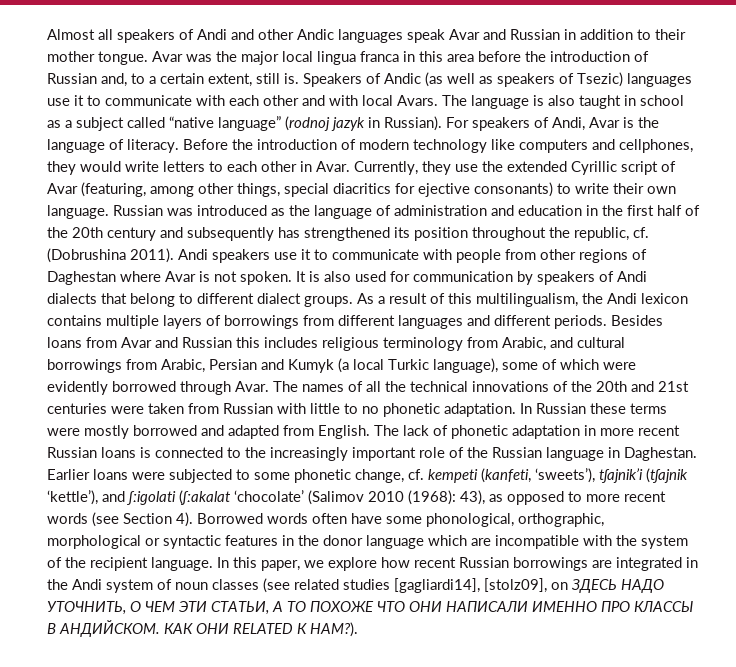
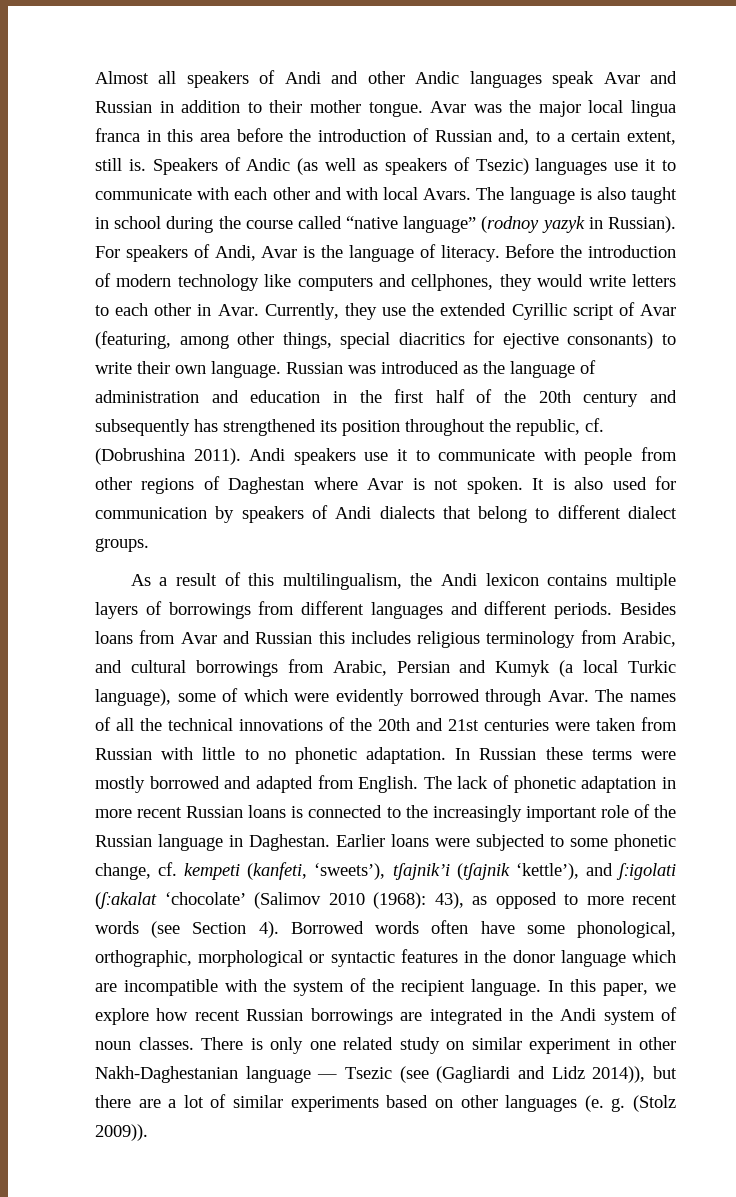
[47,117,124,131] as a subject -> [166,216,293,233] during the course
[285,116,365,131] (rodnoj jazyk -> [481,216,585,233] (rodnoy yazyk
(353, 301) none -> (149, 545) //
[212,578,664,593] [47,601,693,615] [47,620,358,637] classes (see related studies [gagliardi14], [stolz09], on ЗДЕСЬ НАДО УТОЧНИТЬ, О ЧЕМ ЭТИ СТАТЬИ, А ТО ПОХОЖЕ ЧТО ОНИ НАПИСАЛИ ИМЕННО ПРО КЛАССЫ В АНДИЙСКОМ. КАК ОНИ RELATED К НАМ?). -> [138,1037,676,1054] [95,1066,678,1083] [95,1094,677,1112] [95,1124,148,1141] classes. There is only one related study on similar experiment in other Nakh-Daghestanian language — Tsezic (see (Gagliardi and Lidz 2014)), but there are a lot of similar experiments based on other languages (e. g. (Stolz 2009)).

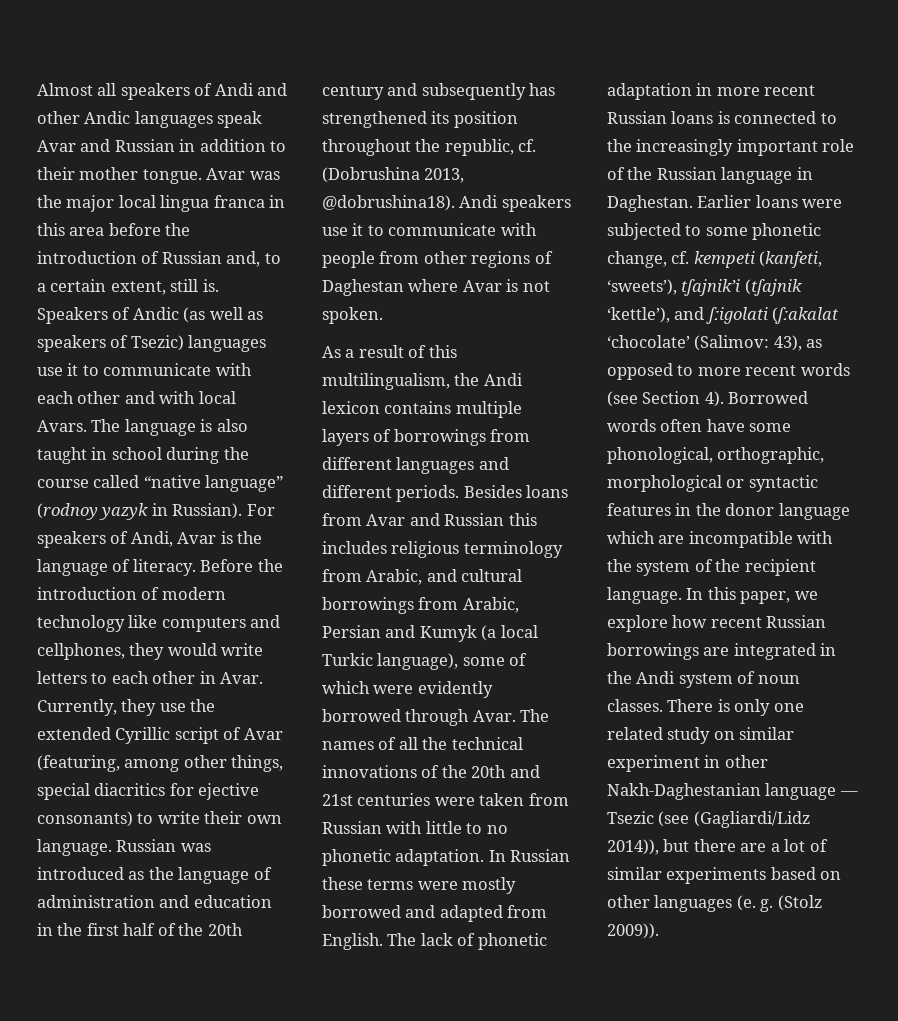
[193,448,241,465] 2011). -> [424,168,465,183] [322,195,455,211] 2013, @dobrushina18).
[532,476,676,490] [95,505,677,523] [95,538,149,552] It is also used for communication by speakers of Andi dialects that belong to different dialect groups. -> (383, 315) none
[254,892,426,909] (Salimov 2010 (1968): -> [694,335,770,351] (Salimov:
[436,1066,585,1083] (Gagliardi and Lidz -> [693,811,810,828] (Gagliardi/Lidz

